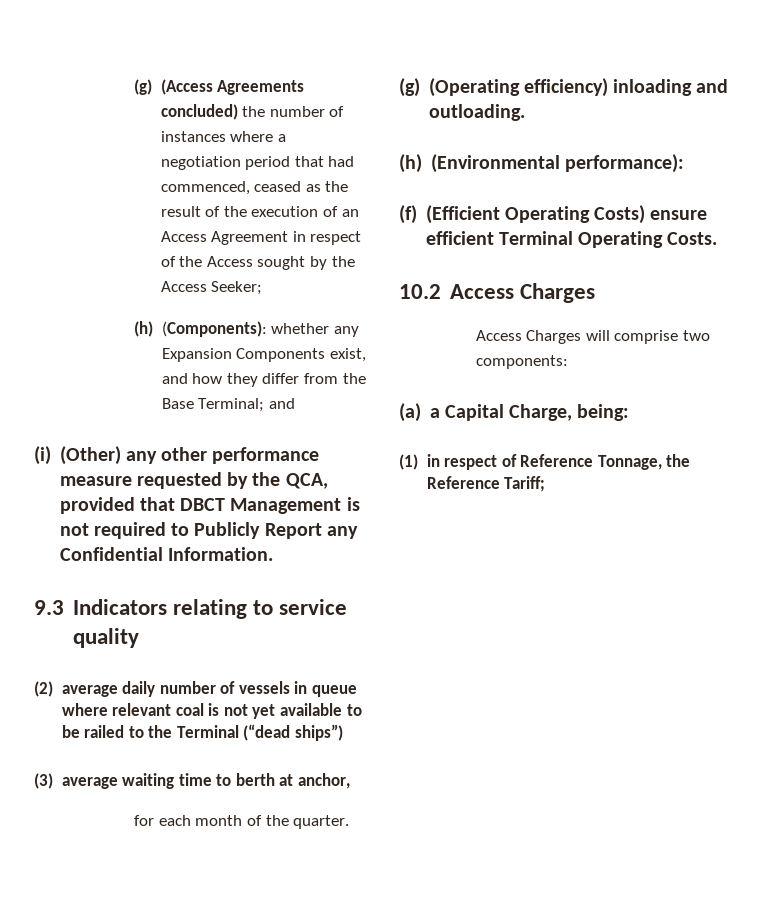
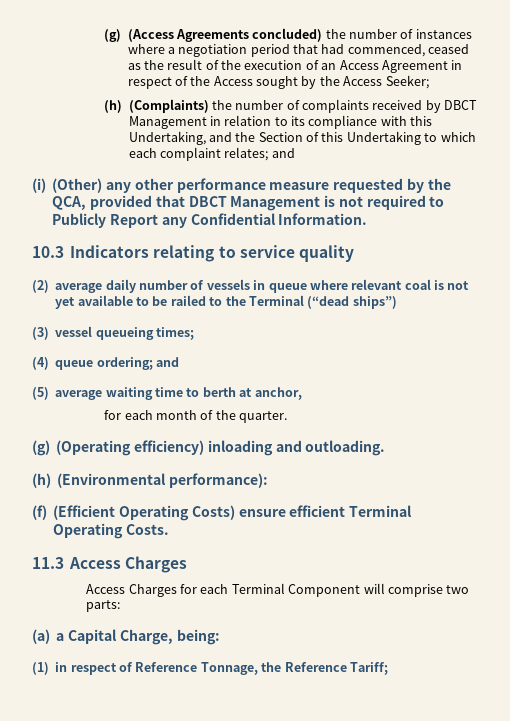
[161,321,359,337] [161,348,366,362] [161,373,366,387] [161,398,265,412] (Components): whether any Expansion Components exist, and how they differ from the Base Terminal; -> [128,99,478,113] [128,115,433,129] [128,131,476,145] [128,147,269,161] (Complaints) the number of complaints received by DBCT Management in relation to its compliance with this Undertaking, and the Section of this Undertaking to which each complaint relates;
[34,600,64,615] 9.3 -> [32,246,64,258] 10.3
(53, 781) none -> [55,326,194,340] [32,357,179,370] [32,387,49,400] vessel queueing times; // (4) queue ordering; and // (5)
[399,284,441,299] 10.2 -> [32,557,64,569] 11.3
(582, 337) none -> [179,583,361,597] for each Terminal Component
[475,355,568,369] components: -> [86,600,121,612] parts:

